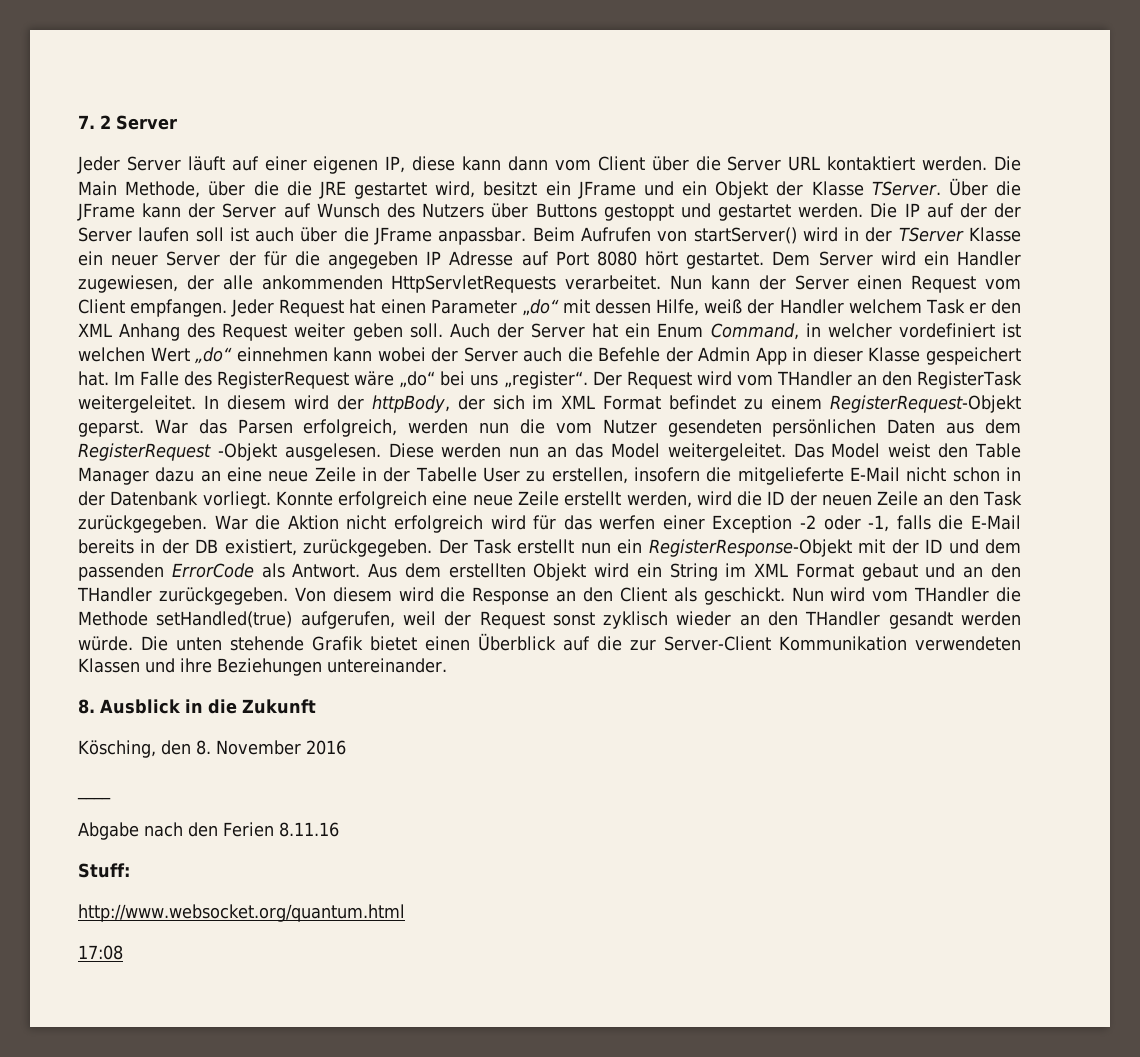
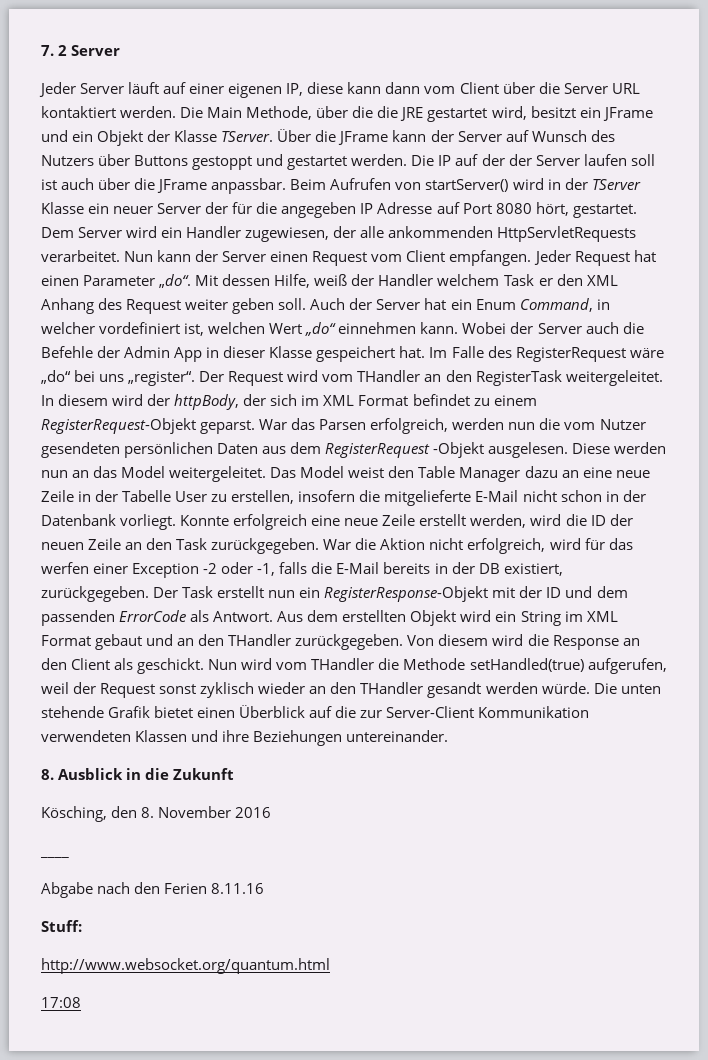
[645,251,678,266] hört -> [535,202,569,216] hört,
[521,299,590,316] „do“ mit -> [159,274,219,288] „do“. Mit
[1002,323,1022,338] ist -> [184,323,205,336] ist,
[333,347,426,362] kann wobei -> [420,322,507,334] kann. Wobei
[393,515,483,533] erfolgreich -> [467,538,546,554] erfolgreich,

